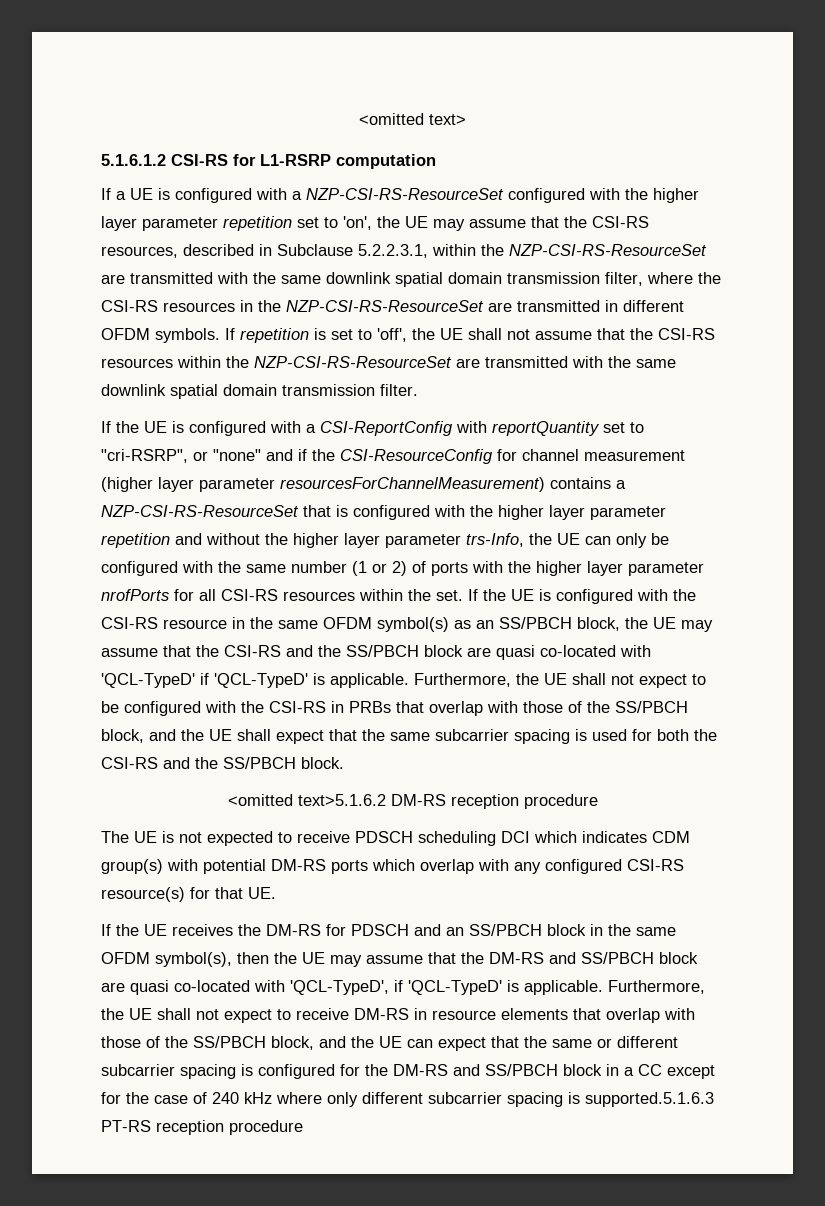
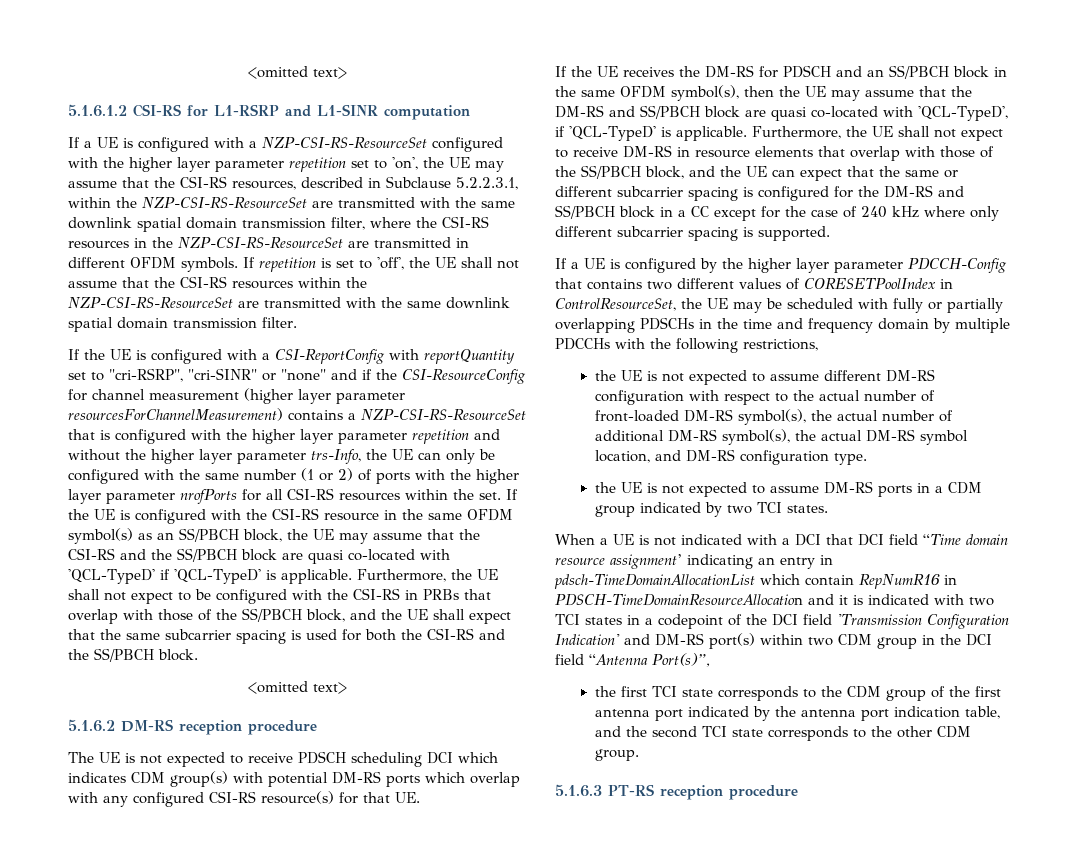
(331, 160) none -> [285,104,378,117] and L1-SINR
(188, 456) none -> [188,368,257,380] "cri-SINR"
[297,794,386,806] text>5.1.6.2 -> [313,682,347,694] [68,719,115,732] text> // 5.1.6.2
[585,1092,714,1107] supported.5.1.6.3 -> [758,226,830,241] [555,258,1007,273] [555,278,953,290] [555,298,1003,313] [555,317,1010,333] [555,338,818,353] [594,369,935,385] [594,390,935,405] [594,409,953,425] [594,429,968,445] [594,449,867,465] [594,481,982,497] [594,502,828,517] [555,534,1008,546] [555,554,833,569] [554,574,957,589] [555,594,994,606] [555,614,1009,629] [555,633,992,649] [555,653,711,667] [594,686,1001,701] [594,706,1000,721] [594,726,971,741] [594,749,639,761] [555,784,602,797] supported. // If a UE is configured by the higher layer parameter PDCCH-Config that contains two different values of CORESETPoolIndex in ControlResourceSet, the UE may be scheduled with fully or partially overlapping PDSCHs in the time and frequency domain by multiple PDCCHs with the following restrictions, // the UE is not expected to assume different DM-RS configuration with respect to the actual number of front-loaded DM-RS symbol(s), the actual number of additional DM-RS symbol(s), the actual DM-RS symbol location, and DM-RS configuration type. // the UE is not expected to assume DM-RS ports in a CDM group indicated by two TCI states. // When a UE is not indicated with a DCI that DCI field “Time domain resource assignment’ indicating an entry in pdsch-TimeDomainAllocationList which contain RepNumR16 in PDSCH-TimeDomainResourceAllocation and it is indicated with two TCI states in a codepoint of the DCI field 'Transmission Configuration Indication' and DM-RS port(s) within two CDM group in the DCI field “Antenna Port(s)”, // the first TCI state corresponds to the CDM group of the first antenna port indicated by the antenna port indication table, and the second TCI state corresponds to the other CDM group. // 5.1.6.3

